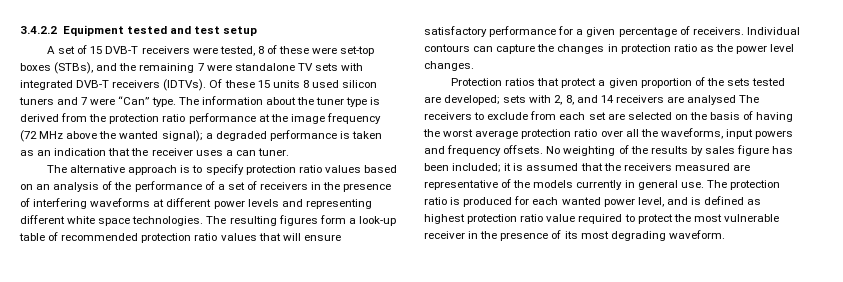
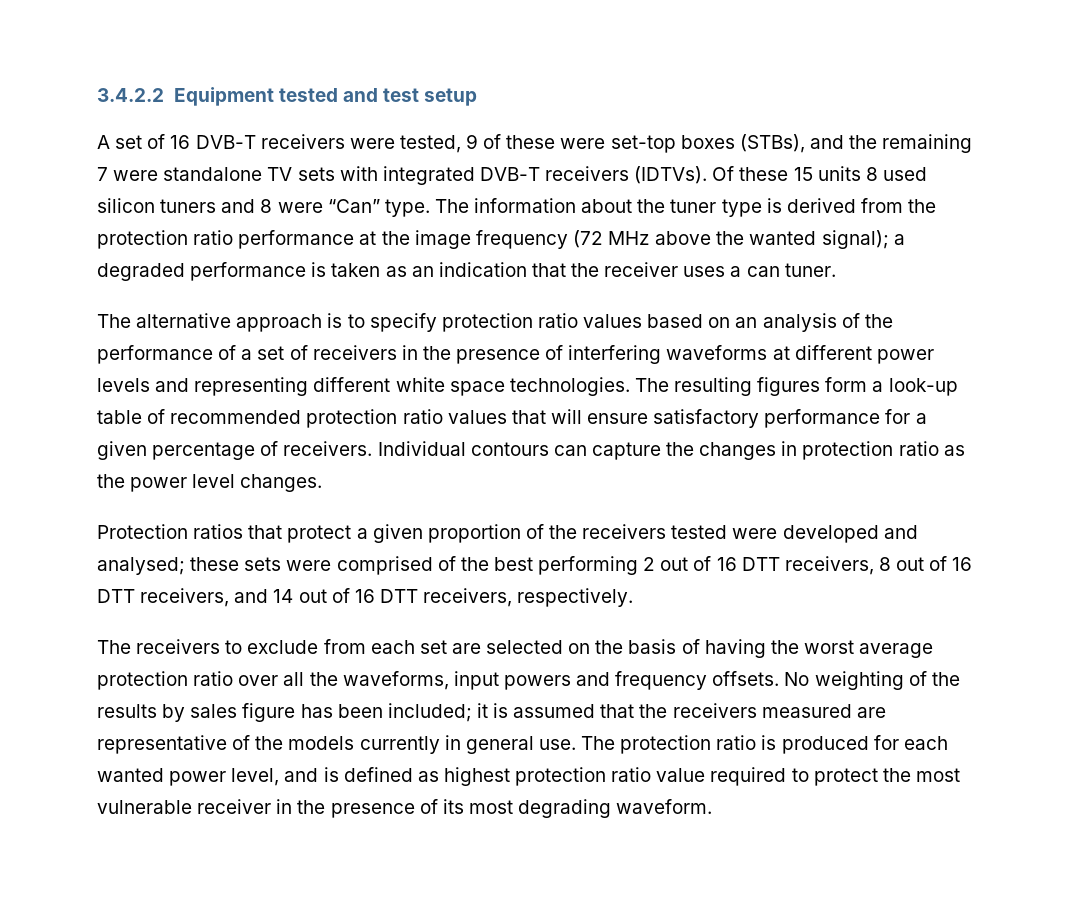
[90,46,103,54] 15 -> [170,135,191,149] 16
[257,46,264,54] 8 -> [466,134,479,149] 9
[81,97,88,105] 7 -> [260,199,273,213] 8
[726,78,786,86] [424,95,737,105] sets tested are developed; sets with 2, 8, and 14 receivers are analysed -> [582,524,918,543] [97,556,973,575] [97,588,634,607] receivers tested were developed and analysed; these sets were comprised of the best performing 2 out of 16 DTT receivers, 8 out of 16 DTT receivers, and 14 out of 16 DTT receivers, respectively. //

